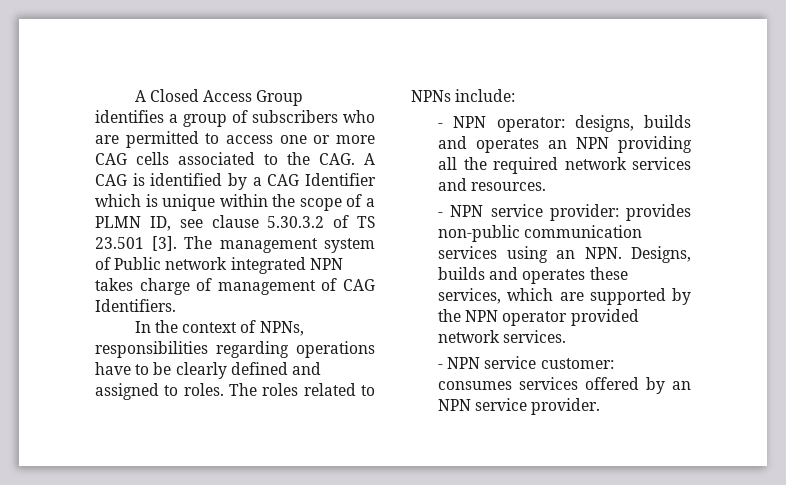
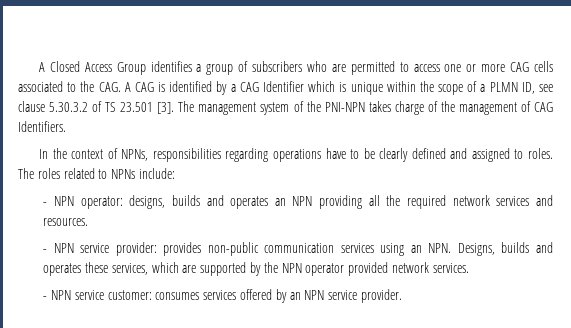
[114,257,343,274] Public network integrated NPN -> [306,101,365,112] the PNI-NPN
(213, 284) none -> [440,101,455,112] the

